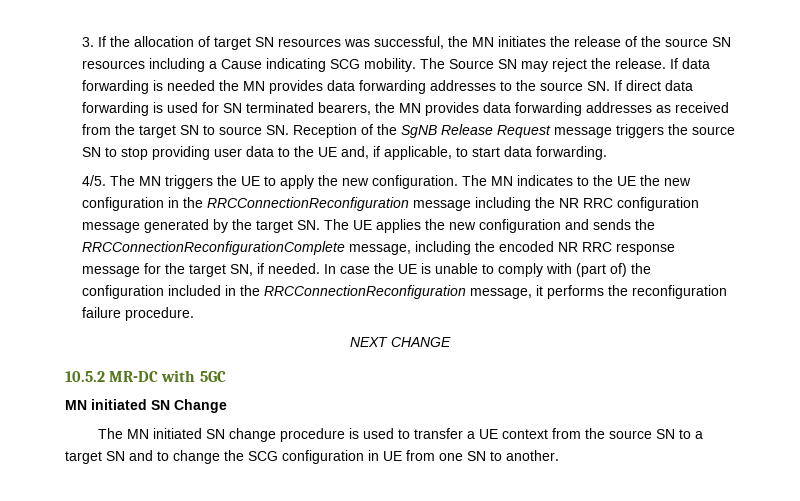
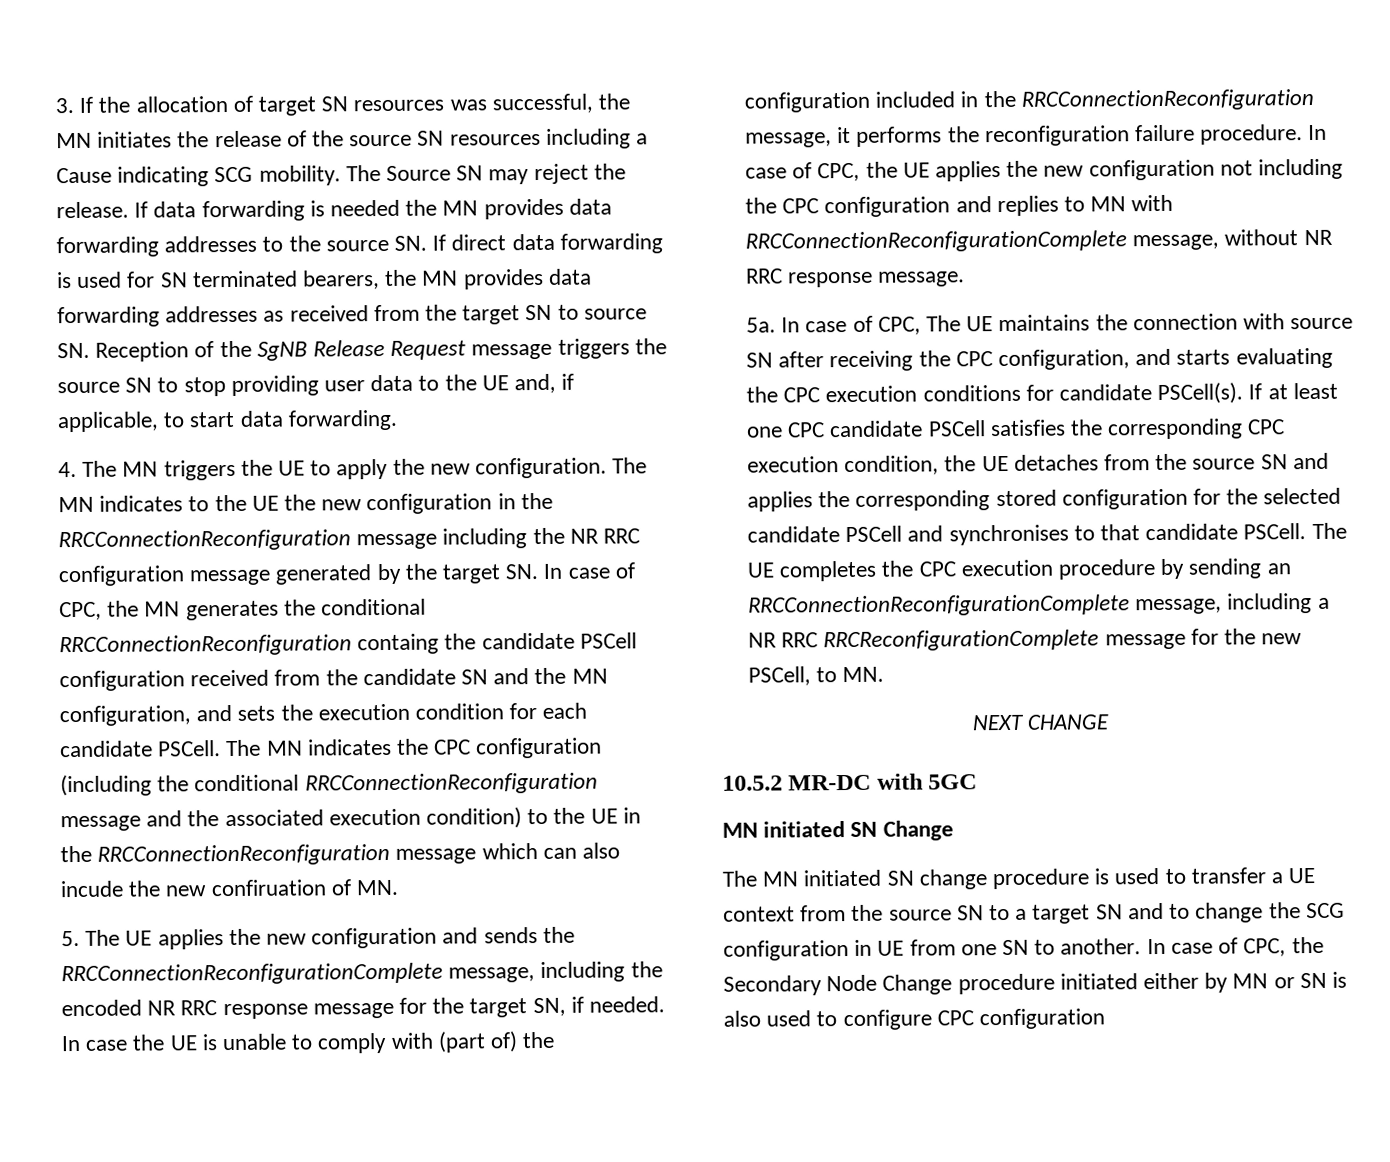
[81,175,106,186] 4/5. -> [57,461,77,478] 4.
(320, 225) none -> [543,562,635,579] [58,598,426,621] [58,632,637,657] [58,667,608,692] [58,702,588,727] [59,737,603,759] [59,772,598,797] [59,807,641,832] [59,842,620,866] [59,879,399,898] [60,930,80,947] In case of CPC, the MN generates the conditional RRCConnectionReconfiguration containg the candidate PSCell configuration received from the candidate SN and the MN configuration, and sets the execution condition for each candidate PSCell. The MN indicates the CPC configuration (including the conditional RRCConnectionReconfiguration message and the associated execution condition) to the UE in the RRCConnectionReconfiguration message which can also incude the new confiruation of MN. // 5.
(194, 314) none -> [1308,124,1328,141] [744,158,1343,182] [744,194,1174,218] [744,229,1333,253] [744,268,966,288] [745,313,1354,335] [745,347,1333,372] [745,382,1338,405] [746,418,1286,440] [746,452,1329,476] [746,487,1342,512] [746,522,1347,546] [746,558,1291,582] [747,593,1330,617] [747,628,1303,652] [747,666,885,686] In case of CPC, the UE applies the new configuration not including the CPC configuration and replies to MN with RRCConnectionReconfigurationComplete message, without NR RRC response message. // 5a. In case of CPC, The UE maintains the connection with source SN after receiving the CPC configuration, and starts evaluating the CPC execution conditions for candidate PSCell(s). If at least one CPC candidate PSCell satisfies the corresponding CPC execution condition, the UE detaches from the source SN and applies the corresponding stored configuration for the selected candidate PSCell and synchronises to that candidate PSCell. The UE completes the CPC execution procedure by sending an RRCConnectionReconfigurationComplete message, including a NR RRC RRCReconfigurationComplete message for the new PSCell, to MN.
(559, 455) none -> [1146,936,1324,957] [723,971,1348,996] [723,1008,1106,1031] In case of CPC, the Secondary Node Change procedure initiated either by MN or SN is also used to configure CPC configuration

